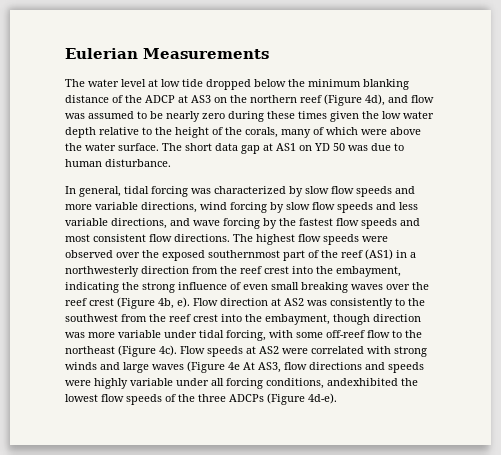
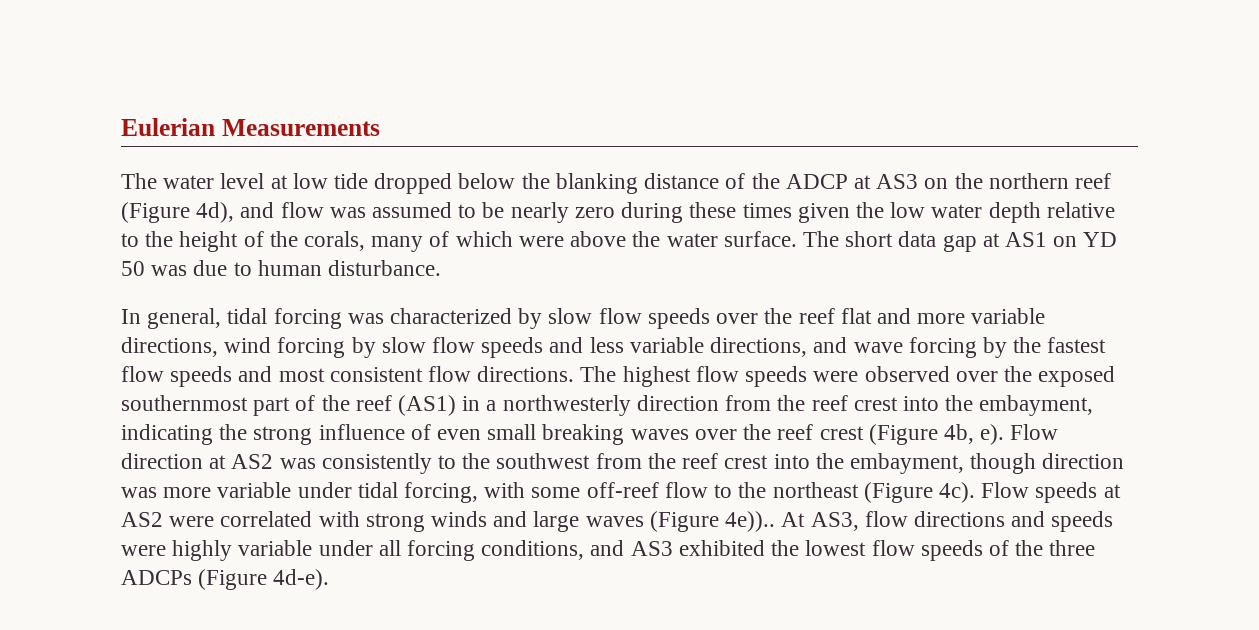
[308,79,361,87] minimum -> (550, 181) none
(392, 191) none -> [716,308,872,324] over the reef flat
[228,362,240,370] 4e -> [725,511,776,532] 4e))..
[327,378,398,386] andexhibited -> [590,540,765,556] and AS3 exhibited

